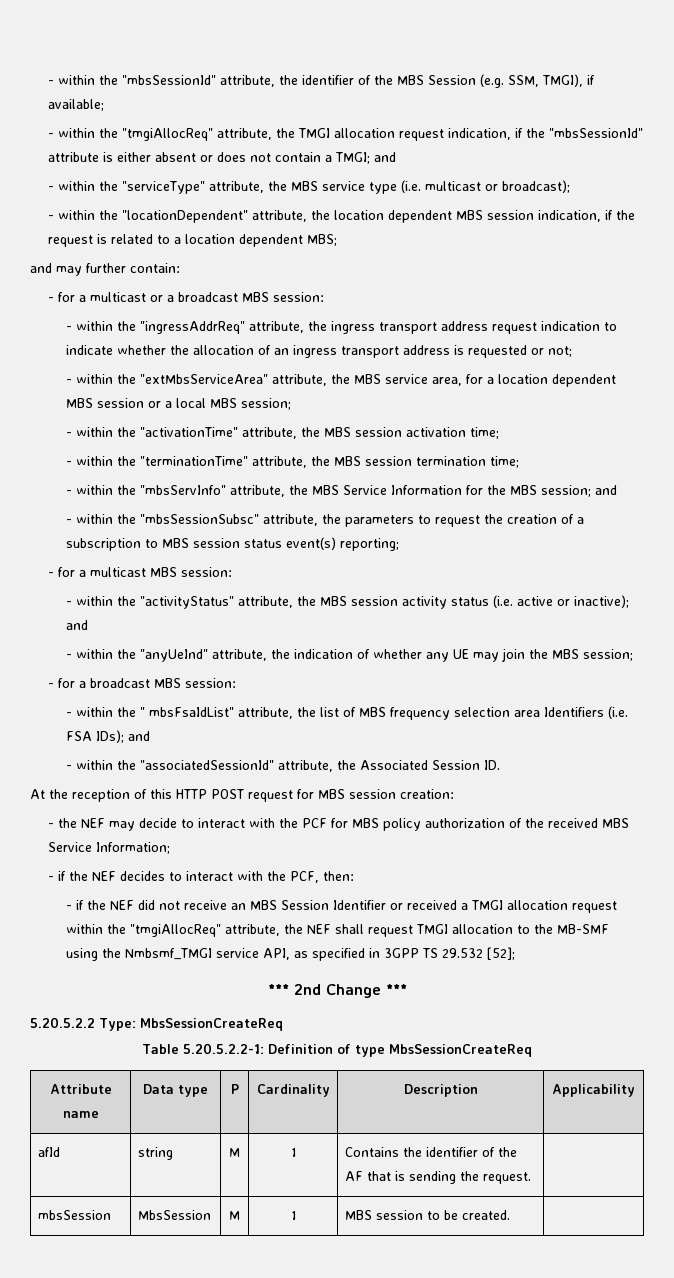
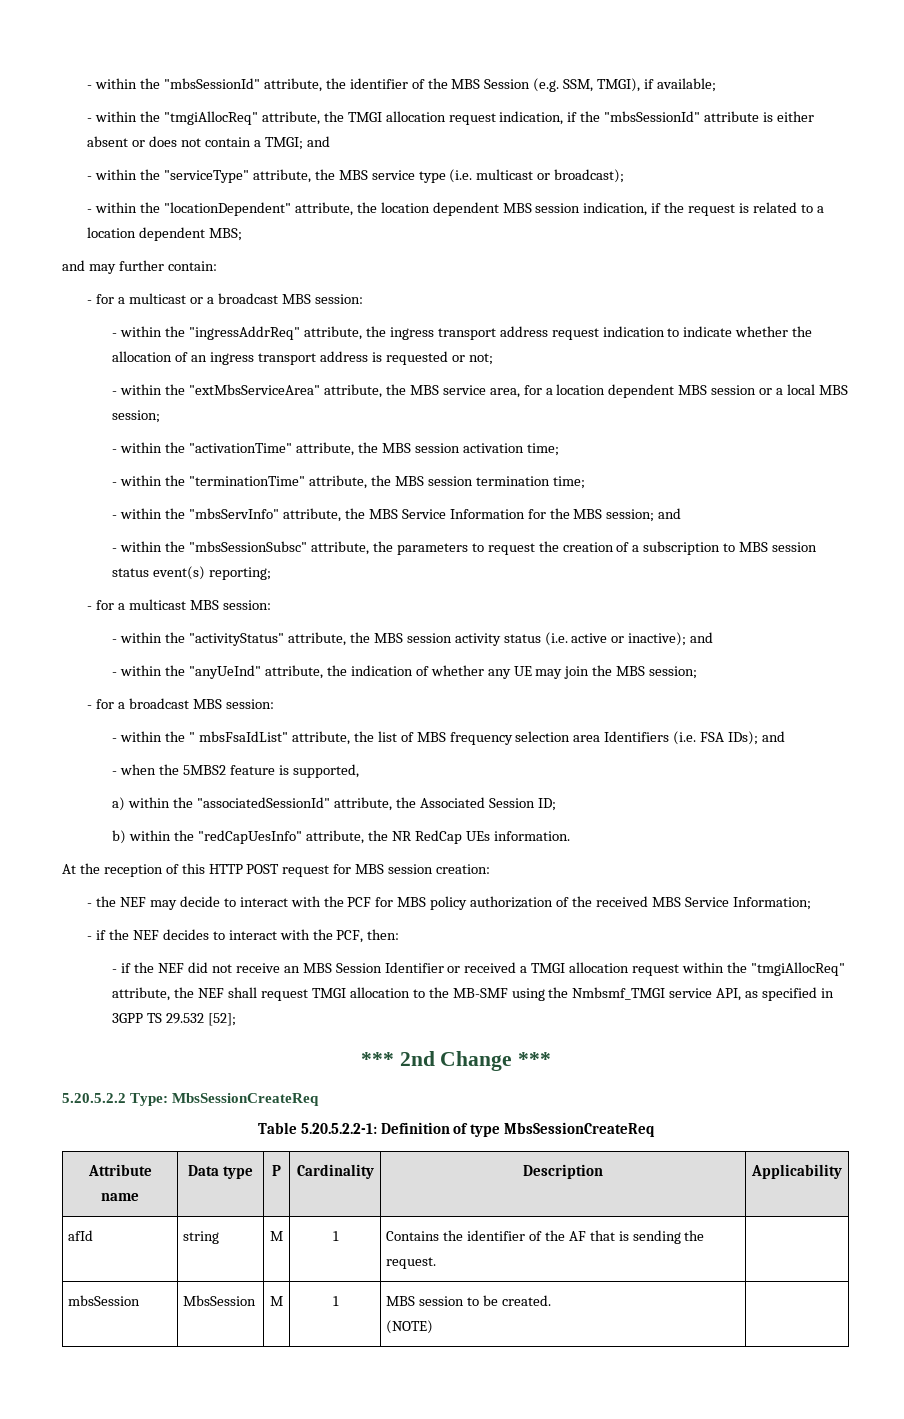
(73, 767) none -> [120,764,359,778] [112,797,126,811] when the 5MBS2 feature is supported, // a)
[484,760,501,770] ID. -> [537,798,556,811] [112,830,570,844] ID; // b) within the "redCapUesInfo" attribute, the NR RedCap UEs information.
(510, 1215) none -> [386,1320,434,1334] // (NOTE)

